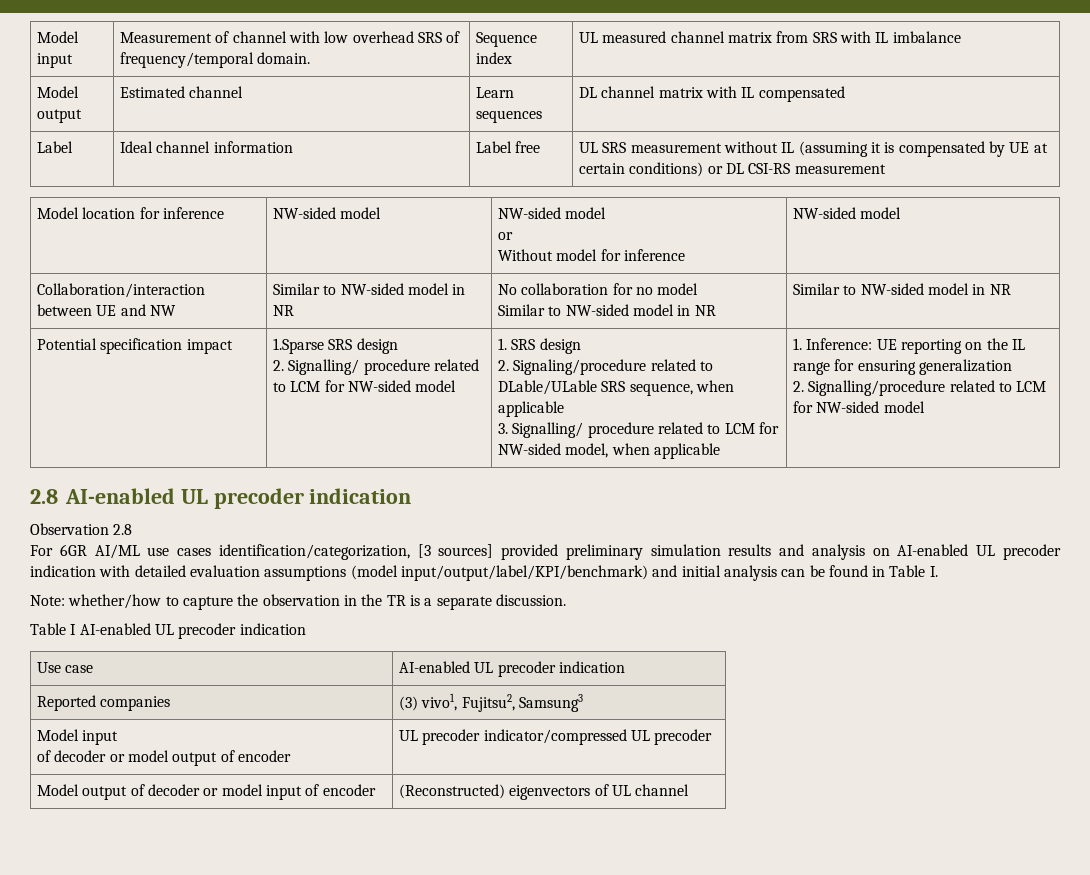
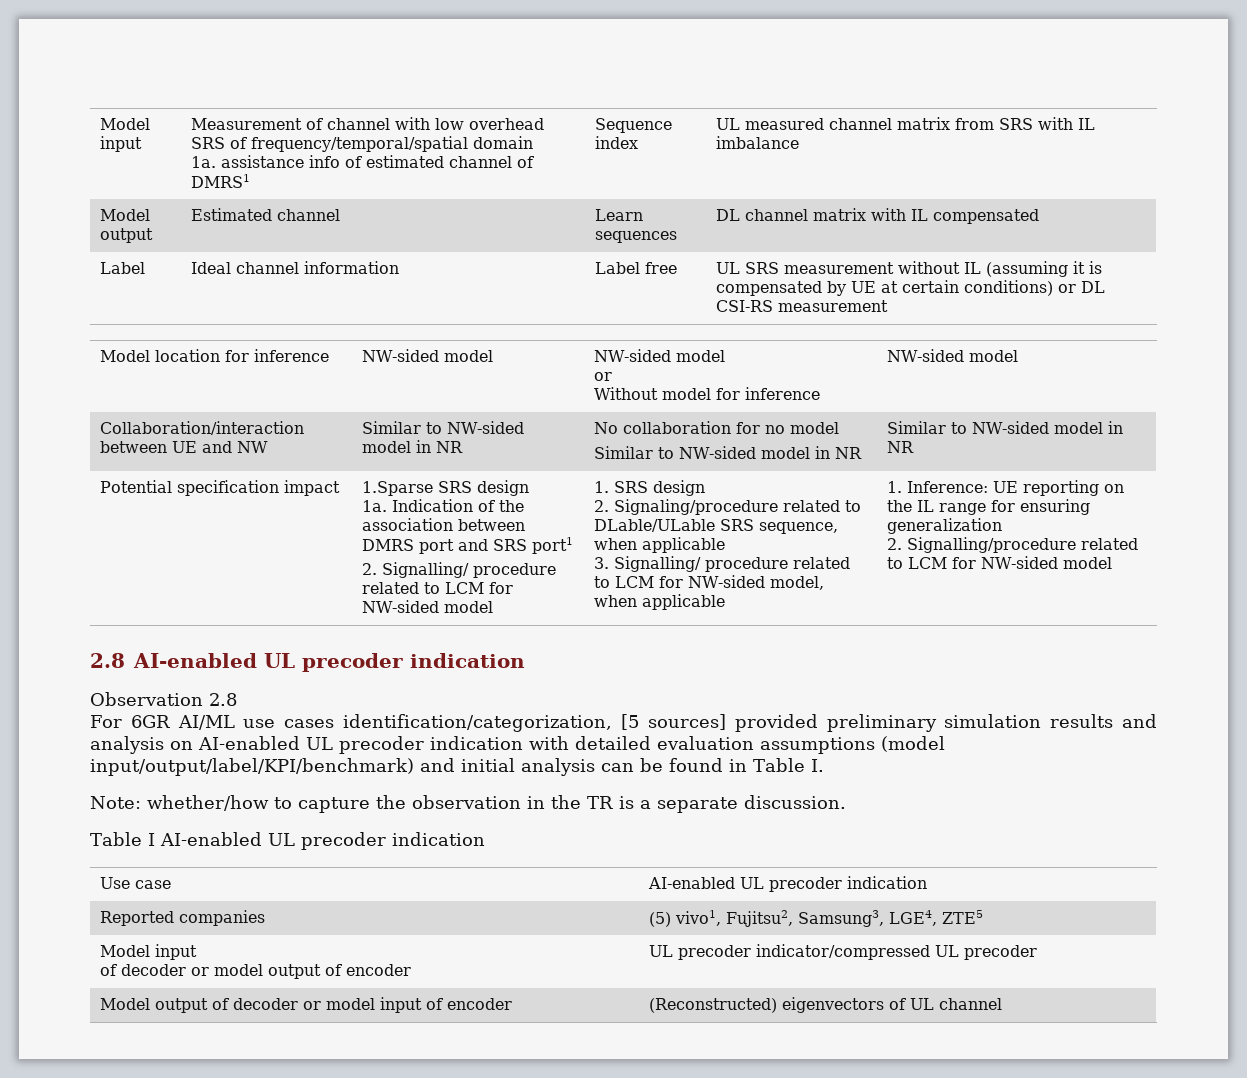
[120,52,311,68] frequency/temporal domain. -> [250,136,533,152] [190,155,534,168] [190,174,250,188] frequency/temporal/spatial domain // 1a. assistance info of estimated channel of DMRS1
(398, 346) none -> [361,499,524,512] [361,518,525,531] [361,537,573,554] // 1a. Indication of the association between DMRS port and SRS port1
[417,544,431,558] [3 -> [620,714,639,730] [5
[399,696,419,711] (3) -> [648,912,671,927] (5)
[518,694,583,712] Samsung3 -> [797,910,983,927] Samsung3, LGE4, ZTE5

